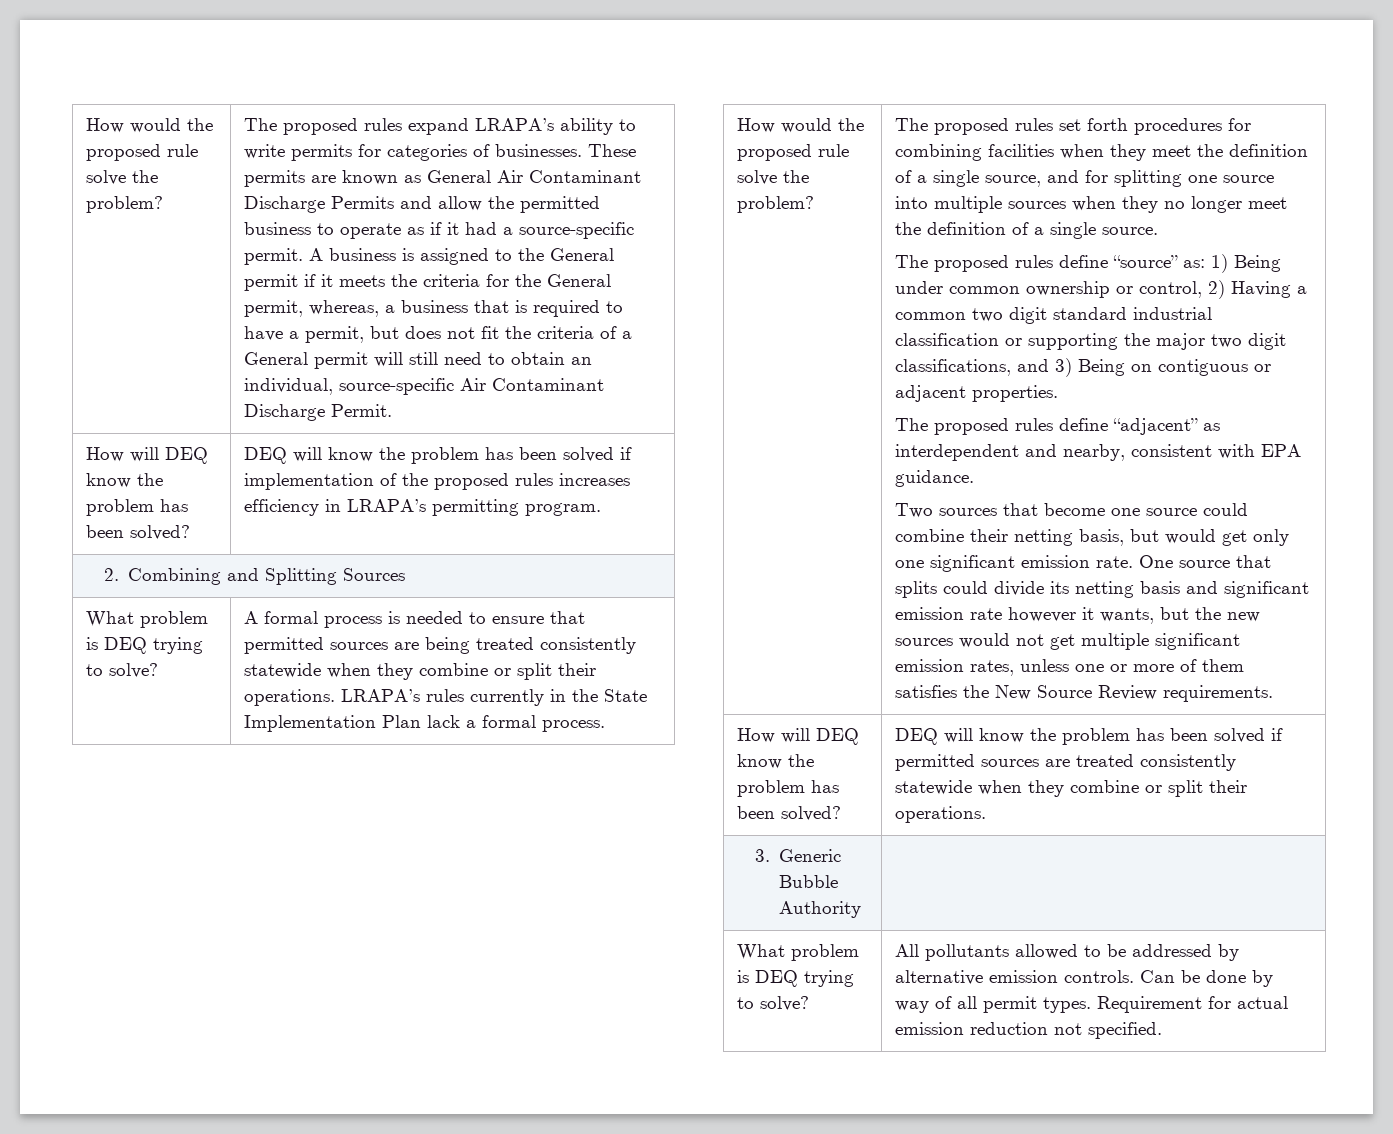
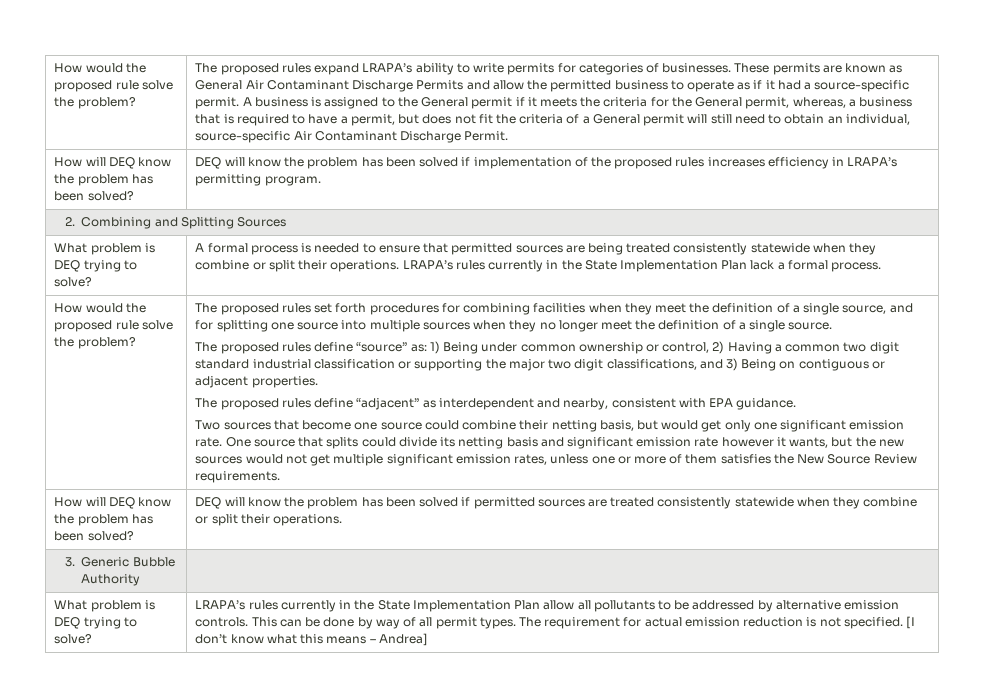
[895,944,1079,961] All pollutants allowed -> [195,600,655,612] LRAPA’s rules currently in the State Implementation Plan allow all pollutants
[1140,970,1176,983] Can -> [251,617,302,627] This can
[1097,996,1203,1013] Requirement -> [519,617,621,629] The requirement
(1049, 1028) none -> [806,617,817,627] is
(1163, 1030) none -> [906,616,916,629] [195,633,428,646] [I don’t know what this means – Andrea]

